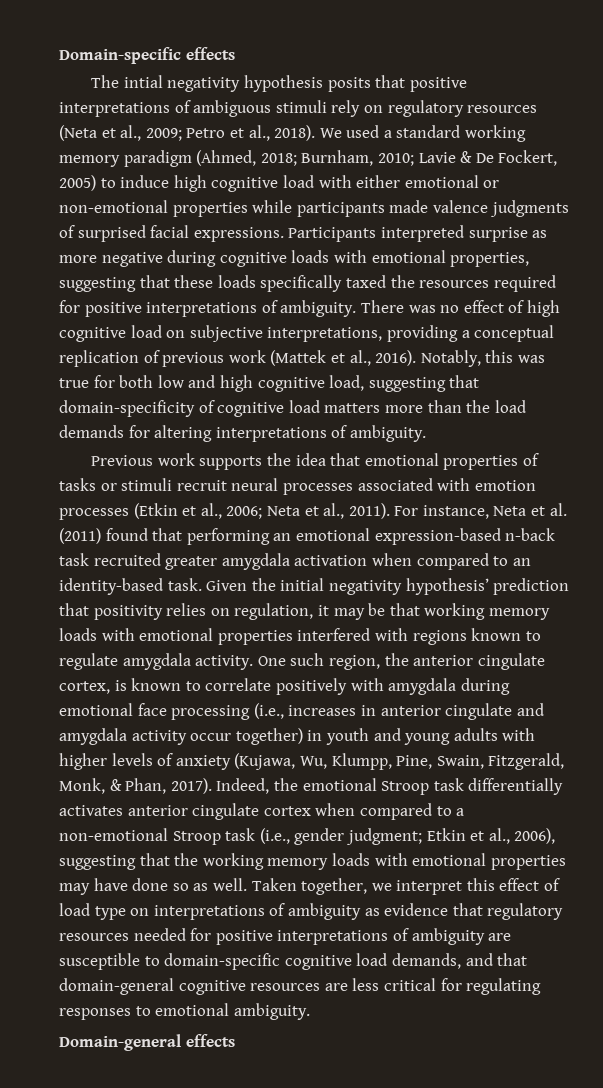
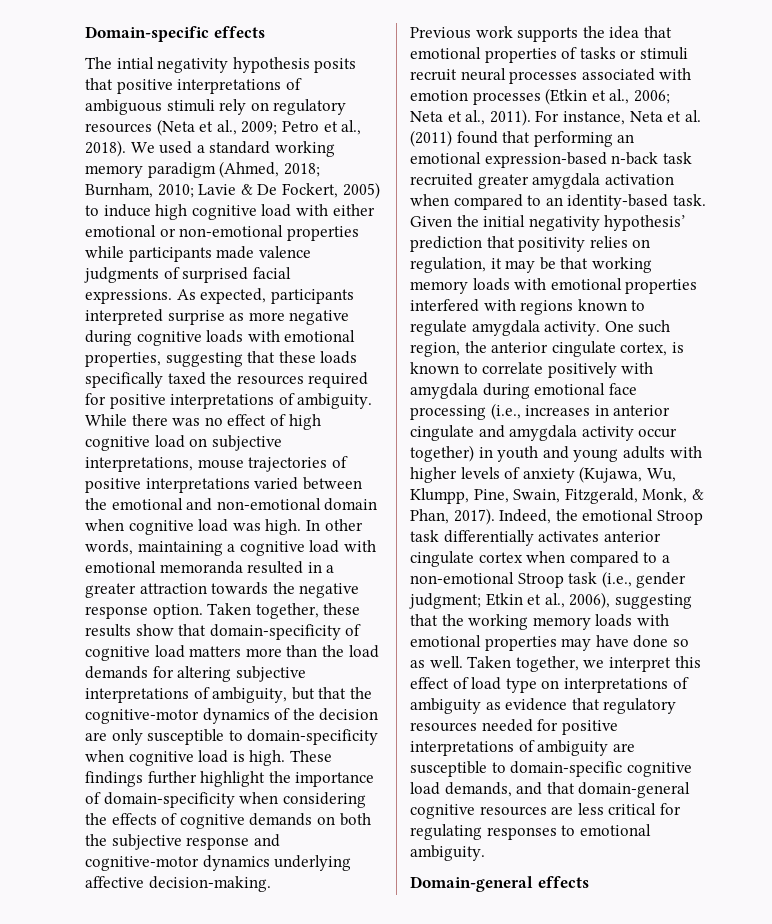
[288,227,377,242] Participants -> [176,288,354,304] As expected, participants
[360,300,404,313] There -> [85,414,168,426] While there
[386,325,555,342] [59,350,545,367] [59,375,446,392] providing a conceptual replication of previous work (Mattek et al., 2016). Notably, this was true for both low and high cognitive load, suggesting -> [197,456,348,472] [85,477,362,493] [85,498,378,511] [85,519,363,535] [85,540,376,556] [85,561,335,574] [85,582,360,598] [85,603,361,619] [85,624,174,637] mouse trajectories of positive interpretations varied between the emotional and non-emotional domain when cognitive load was high. In other words, maintaining a cognitive load with emotional memoranda resulted in a greater attraction towards the negative response option. Taken together, these results show
[215,425,426,442] interpretations of ambiguity. -> [235,666,306,682] [85,687,372,703] [85,708,379,724] [85,729,379,745] [85,750,332,766] [85,771,375,787] [85,792,366,808] [85,813,371,829] [85,834,280,850] [85,855,352,871] [85,876,271,892] subjective interpretations of ambiguity, but that the cognitive-motor dynamics of the decision are only susceptible to domain-specificity when cognitive load is high. These findings further highlight the importance of domain-specificity when considering the effects of cognitive demands on both the subjective response and cognitive-motor dynamics underlying affective decision-making.

